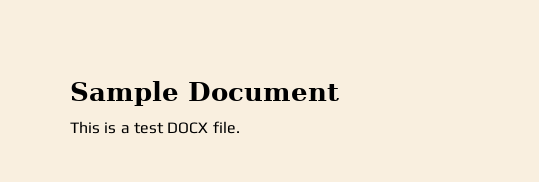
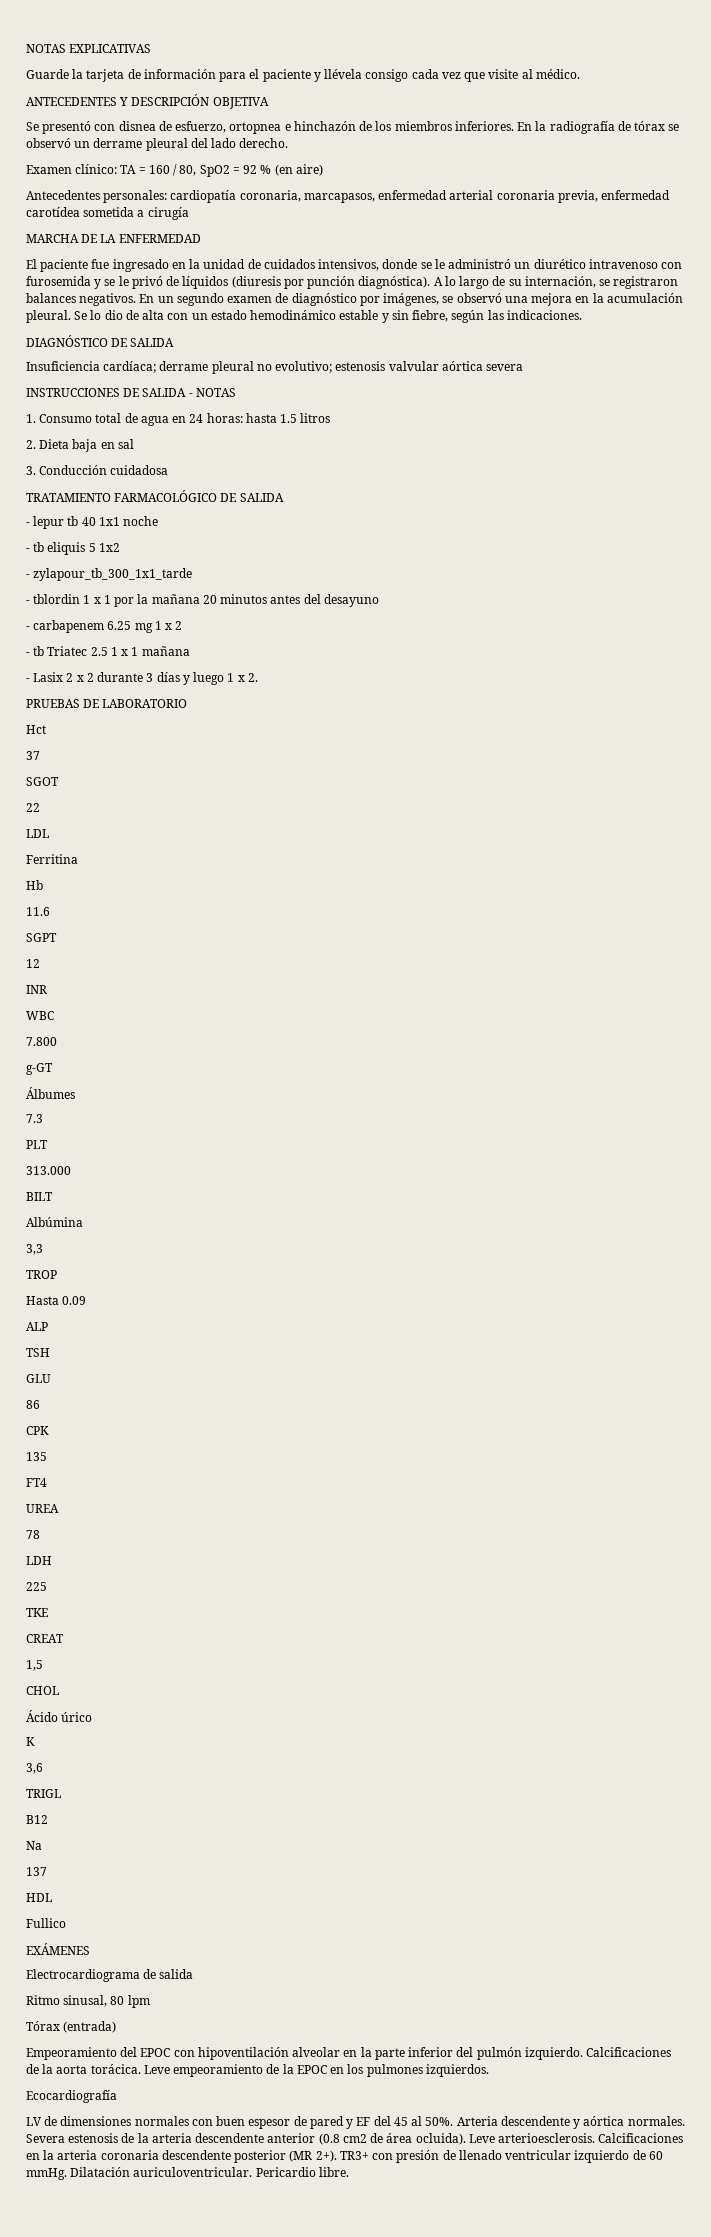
[70,81,339,106] [70,121,240,134] Sample Document // This is a test DOCX file. -> [26,44,152,53] [26,69,580,82] [26,94,269,109] [26,121,680,134] [26,138,289,151] [26,164,323,177] [26,190,671,203] [26,207,189,220] [26,234,201,243] [26,259,683,272] [26,276,679,289] [26,293,683,306] [26,310,582,323] [26,335,175,347] [26,361,524,374] [26,388,236,397] [26,413,331,426] [26,439,134,452] [26,465,169,475] [26,490,284,502] [26,516,159,529] [26,542,120,555] [26,568,193,581] [26,594,379,607] [26,620,183,633] [26,646,190,656] [26,672,258,685] [26,699,188,708] [26,725,46,734] [26,751,40,760] [26,777,59,786] [26,803,40,812] [26,829,49,838] [26,854,78,864] [26,880,43,890] [26,907,50,916] [26,933,57,942] [26,959,40,968] [26,985,47,994] [26,1011,54,1020] [26,1037,57,1046] [26,1063,53,1075] [26,1087,75,1099] [26,1114,43,1123] [26,1140,48,1149] [26,1166,71,1175] [26,1192,53,1201] [26,1217,83,1227] [26,1244,43,1255] [26,1270,57,1279] [26,1296,87,1305] [26,1322,48,1331] [26,1348,50,1357] [26,1374,51,1383] [26,1400,40,1409] [26,1426,49,1435] [26,1452,47,1461] [26,1478,47,1487] [26,1504,59,1513] [26,1530,40,1539] [26,1556,52,1565] [26,1582,47,1591] [26,1608,48,1617] [26,1634,64,1643] [26,1660,43,1671] [26,1686,59,1695] [26,1710,93,1722] [26,1737,35,1746] [26,1763,43,1774] [26,1789,61,1798] [26,1815,48,1824] [26,1841,42,1850] [26,1867,47,1876] [26,1893,52,1902] [26,1918,66,1928] [26,1943,90,1955] [26,1969,194,1982] [26,1995,150,2008] [26,2021,117,2033] [26,2047,672,2060] [26,2064,489,2077] [26,2090,117,2103] [26,2116,685,2129] [26,2133,684,2145] [26,2150,663,2163] [26,2167,349,2180] NOTAS EXPLICATIVAS // Guarde la tarjeta de información para el paciente y llévela consigo cada vez que visite al médico. // ANTECEDENTES Y DESCRIPCIÓN OBJETIVA // Se presentó con disnea de esfuerzo, ortopnea e hinchazón de los miembros inferiores. En la radiografía de tórax se observó un derrame pleural del lado derecho. // Examen clínico: TA = 160 / 80, SpO2 = 92 % (en aire) // Antecedentes personales: cardiopatía coronaria, marcapasos, enfermedad arterial coronaria previa, enfermedad carotídea sometida a cirugía // MARCHA DE LA ENFERMEDAD // El paciente fue ingresado en la unidad de cuidados intensivos, donde se le administró un diurético intravenoso con furosemida y se le privó de líquidos (diuresis por punción diagnóstica). A lo largo de su internación, se registraron balances negativos. En un segundo examen de diagnóstico por imágenes, se observó una mejora en la acumulación pleural. Se lo dio de alta con un estado hemodinámico estable y sin fiebre, según las indicaciones. // DIAGNÓSTICO DE SALIDA // Insuficiencia cardíaca; derrame pleural no evolutivo; estenosis valvular aórtica severa // INSTRUCCIONES DE SALIDA - NOTAS // 1. Consumo total de agua en 24 horas: hasta 1.5 litros // 2. Dieta baja en sal // 3. Conducción cuidadosa // TRATAMIENTO FARMACOLÓGICO DE SALIDA // - lepur tb 40 1x1 noche // - tb eliquis 5 1x2 // - zylapour_tb_300_1x1_tarde // - tblordin 1 x 1 por la mañana 20 minutos antes del desayuno // - carbapenem 6.25 mg 1 x 2 // - tb Triatec 2.5 1 x 1 mañana // - Lasix 2 x 2 durante 3 días y luego 1 x 2. // PRUEBAS DE LABORATORIO // Hct // 37 // SGOT // 22 // LDL // Ferritina // Hb // 11.6 // SGPT // 12 // INR // WBC // 7.800 // g-GT // Álbumes // 7.3 // PLT // 313.000 // BILT // Albúmina // 3,3 // TROP // Hasta 0.09 // ALP // TSH // GLU // 86 // CPK // 135 // FT4 // UREA // 78 // LDH // 225 // TKE // CREAT // 1,5 // CHOL // Ácido úrico // K // 3,6 // TRIGL // B12 // Na // 137 // HDL // Fullico // EXÁMENES // Electrocardiograma de salida // Ritmo sinusal, 80 lpm // Tórax (entrada) // Empeoramiento del EPOC con hipoventilación alveolar en la parte inferior del pulmón izquierdo. Calcificaciones de la aorta torácica. Leve empeoramiento de la EPOC en los pulmones izquierdos. // Ecocardiografía // LV de dimensiones normales con buen espesor de pared y EF del 45 al 50%. Arteria descendente y aórtica normales. Severa estenosis de la arteria descendente anterior (0.8 cm2 de área ocluida). Leve arterioesclerosis. Calcificaciones en la arteria coronaria descendente posterior (MR 2+). TR3+ con presión de llenado ventricular izquierdo de 60 mmHg. Dilatación auriculoventricular. Pericardio libre.

